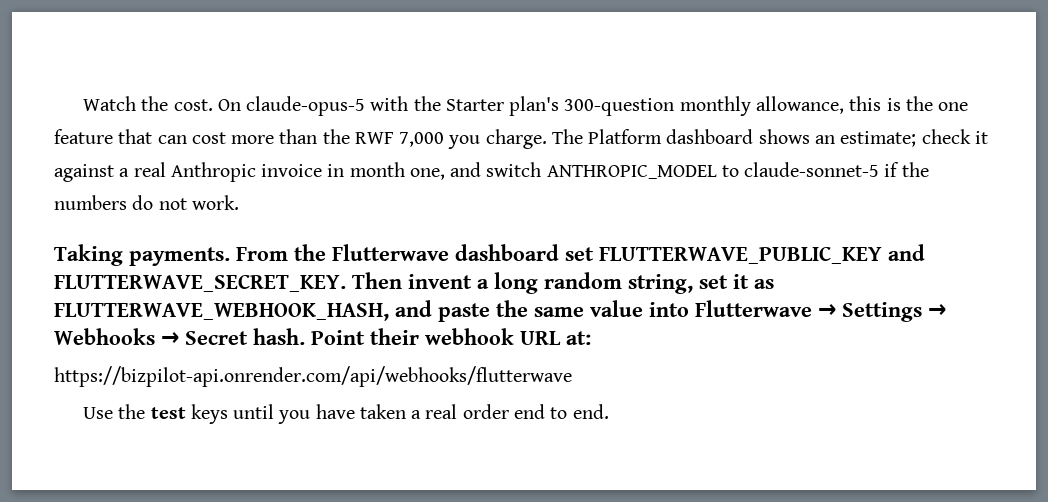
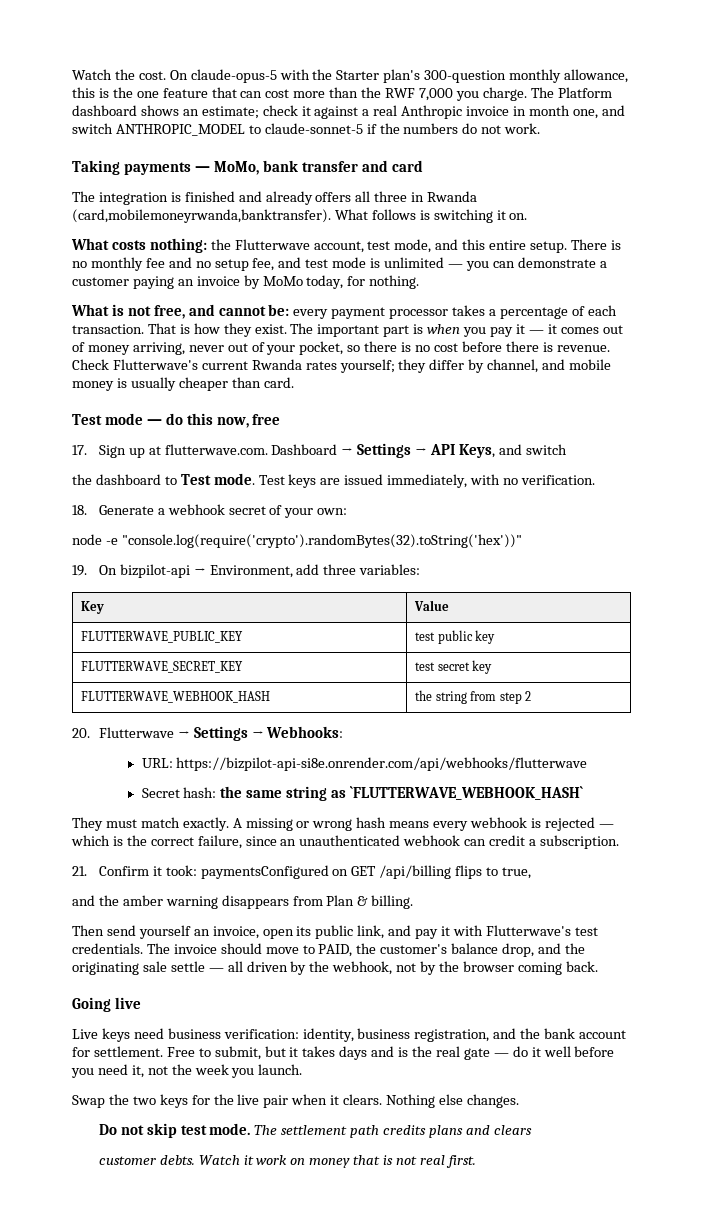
[129,244,925,266] [54,272,774,294] [54,300,946,322] [54,328,591,345] [54,366,572,387] [83,404,609,424] payments. From the Flutterwave dashboard set FLUTTERWAVE_PUBLIC_KEY and FLUTTERWAVE_SECRET_KEY. Then invent a long random string, set it as FLUTTERWAVE_WEBHOOK_HASH, and paste the same value into Flutterwave → Settings → Webhooks → Secret hash. Point their webhook URL at: // https://bizpilot-api.onrender.com/api/webhooks/flutterwave // Use the test keys until you have taken a real order end to end. -> [124,160,424,175] [72,191,478,205] [72,209,528,223] [71,238,621,253] [72,257,607,271] [72,275,420,289] [71,304,617,319] [72,323,623,337] [72,341,610,355] [72,359,612,373] [72,377,294,391] [72,413,281,428] [72,443,567,458] [72,473,595,488] [72,504,348,518] [72,534,522,548] [72,564,421,578] [81,601,105,614] [414,600,450,611] [81,631,244,643] [415,630,496,644] [81,661,244,673] [415,660,493,674] [81,691,271,703] [415,690,532,704] [72,726,344,741] [141,757,588,771] [141,786,583,801] [72,817,614,831] [71,835,619,849] [72,865,532,879] [72,895,414,909] [72,925,598,939] [72,943,585,957] [72,961,598,975] [72,997,141,1012] [72,1028,627,1042] [72,1046,615,1060] [71,1064,303,1078] [72,1094,519,1108] [98,1123,532,1138] [98,1155,476,1168] payments — MoMo, bank transfer and card // The integration is finished and already offers all three in Rwanda (card,mobilemoneyrwanda,banktransfer). What follows is switching it on. // What costs nothing: the Flutterwave account, test mode, and this entire setup. There is no monthly fee and no setup fee, and test mode is unlimited — you can demonstrate a customer paying an invoice by MoMo today, for nothing. // What is not free, and cannot be: every payment processor takes a percentage of each transaction. That is how they exist. The important part is when you pay it — it comes out of money arriving, never out of your pocket, so there is no cost before there is revenue. Check Flutterwave's current Rwanda rates yourself; they differ by channel, and mobile money is usually cheaper than card. // Test mode — do this now, free // 17. Sign up at flutterwave.com. Dashboard → Settings → API Keys, and switch // the dashboard to Test mode. Test keys are issued immediately, with no verification. // 18. Generate a webhook secret of your own: // node -e "console.log(require('crypto').randomBytes(32).toString('hex'))" // 19. On bizpilot-api → Environment, add three variables: // Key | Value // FLUTTERWAVE_PUBLIC_KEY | test public key // FLUTTERWAVE_SECRET_KEY | test secret key // FLUTTERWAVE_WEBHOOK_HASH | the string from step 2 // 20. Flutterwave → Settings → Webhooks: // URL: https://bizpilot-api-si8e.onrender.com/api/webhooks/flutterwave // Secret hash: the same string as `FLUTTERWAVE_WEBHOOK_HASH` // They must match exactly. A missing or wrong hash means every webhook is rejected — which is the correct failure, since an unauthenticated webhook can credit a subscription. // 21. Confirm it took: paymentsConfigured on GET /api/billing flips to true, // and the amber warning disappears from Plan & billing. // Then send yourself an invoice, open its public link, and pay it with Flutterwave's test credentials. The invoice should move to PAID, the customer's balance drop, and the originating sale settle — all driven by the webhook, not by the browser coming back. // Going live // Live keys need business verification: identity, business registration, and the bank account for settlement. Free to submit, but it takes days and is the real gate — do it well before you need it, not the week you launch. // Swap the two keys for the live pair when it clears. Nothing else changes. // Do not skip test mode. The settlement path credits plans and clears // customer debts. Watch it work on money that is not real first.

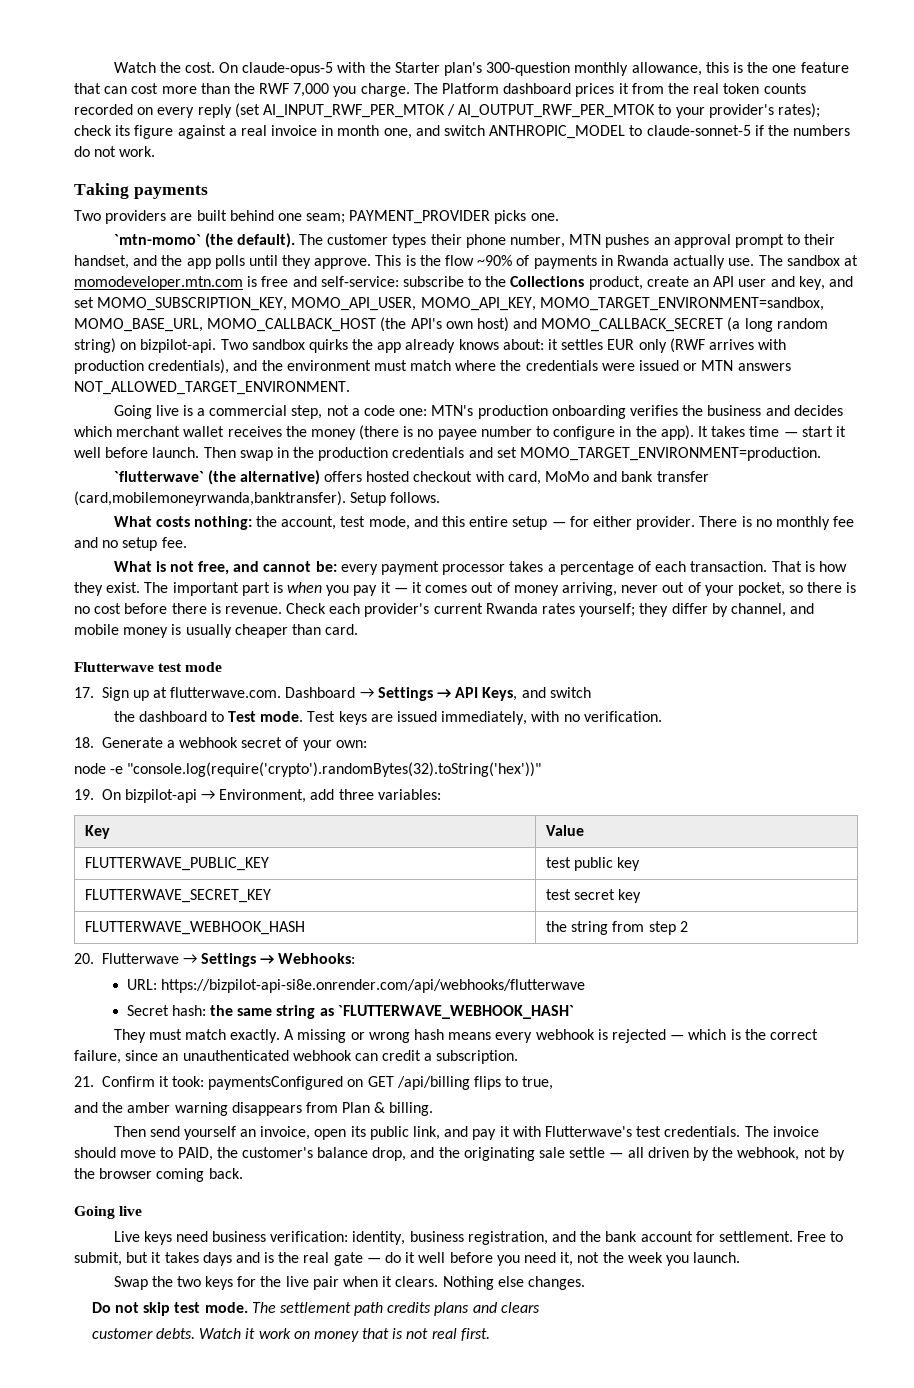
[140,105,311,119] shows an estimate; check it -> [575,83,806,97] [74,103,821,118] [74,125,174,139] prices it from the real token counts recorded on every reply (set AI_INPUT_RWF_PER_MTOK / AI_OUTPUT_RWF_PER_MTOK to your provider's rates); check its figure
[401,105,463,119] Anthropic -> (267, 130) none
[195,160,424,175] [72,191,478,205] [72,209,528,223] — MoMo, bank transfer and card // The integration is finished and already offers all three in Rwanda (card,mobilemoneyrwanda,banktransfer). What follows is switching it on. -> [74,210,559,224] [113,233,836,248] [74,255,858,269] [74,276,853,290] [74,297,824,311] [74,317,828,332] [74,338,787,353] [74,359,791,374] [74,381,350,395] [113,405,843,419] [74,425,846,440] [74,447,822,461] [113,470,709,485] [74,491,441,506] // Two providers are built behind one seam; PAYMENT_PROVIDER picks one. // `mtn-momo` (the default). The customer types their phone number, MTN pushes an approval prompt to their handset, and the app polls until they approve. This is the flow ~90% of payments in Rwanda actually use. The sandbox at momodeveloper.mtn.com is free and self-service: subscribe to the Collections product, create an API user and key, and set MOMO_SUBSCRIPTION_KEY, MOMO_API_USER, MOMO_API_KEY, MOMO_TARGET_ENVIRONMENT=sandbox, MOMO_BASE_URL, MOMO_CALLBACK_HOST (the API's own host) and MOMO_CALLBACK_SECRET (a long random string) on bizpilot-api. Two sandbox quirks the app already knows about: it settles EUR only (RWF arrives with production credentials), and the environment must match where the credentials were issued or MTN answers NOT_ALLOWED_TARGET_ENVIRONMENT. // Going live is a commercial step, not a code one: MTN's production onboarding verifies the business and decides which merchant wallet receives the money (there is no payee number to configure in the app). It takes time — start it well before launch. Then swap in the production credentials and set MOMO_TARGET_ENVIRONMENT=production. // `flutterwave` (the alternative) offers hosted checkout with card, MoMo and bank transfer (card,mobilemoneyrwanda,banktransfer). Setup follows.
[234,239,310,250] Flutterwave -> (278, 521) none
[530,241,568,253] setup. -> [512,516,696,530] setup — for either provider.
[252,257,607,271] [72,275,420,289] fee, and test mode is unlimited — you can demonstrate a customer paying an invoice by MoMo today, for nothing. -> [161,537,187,548] fee.
[112,359,198,370] Flutterwave's -> [329,603,430,617] each provider's
[72,413,281,428] Test mode — do this now, free -> [74,662,223,672] Flutterwave test mode

